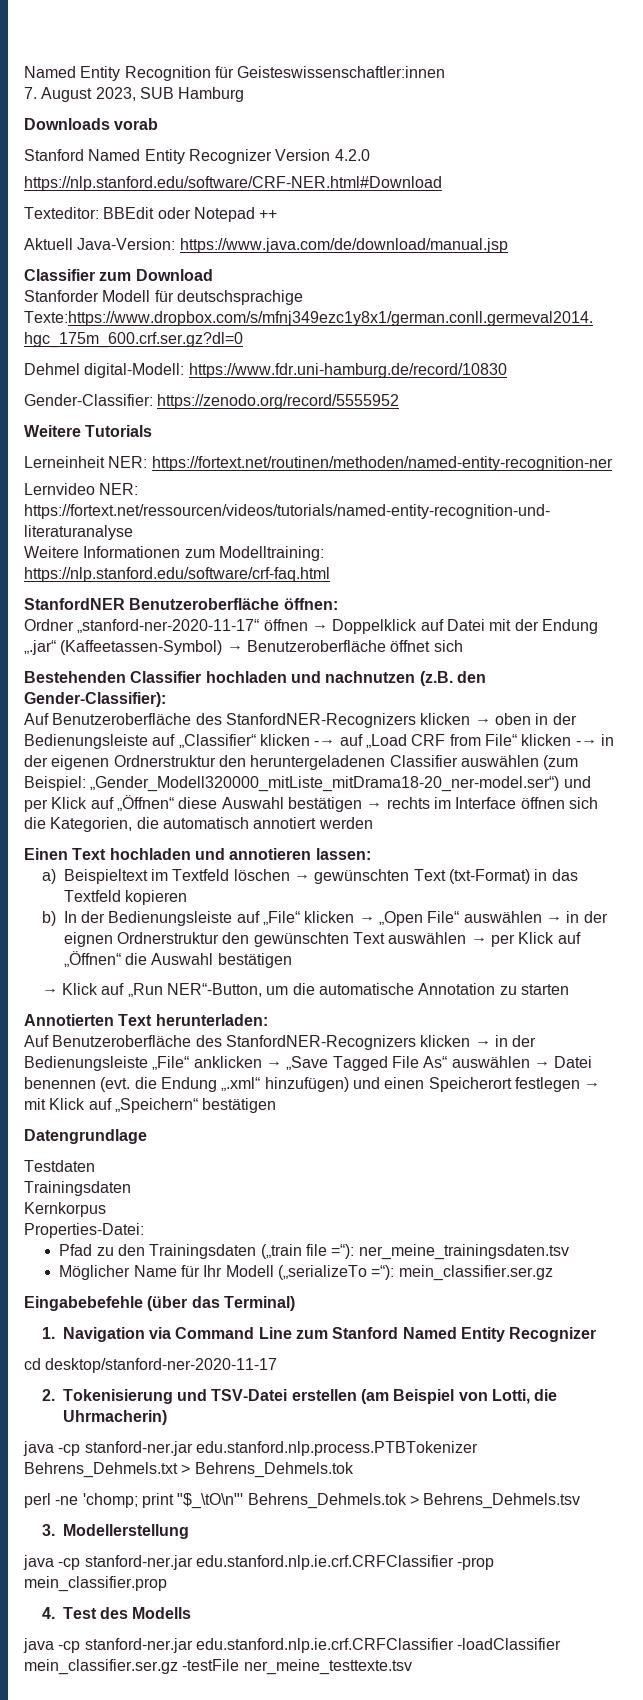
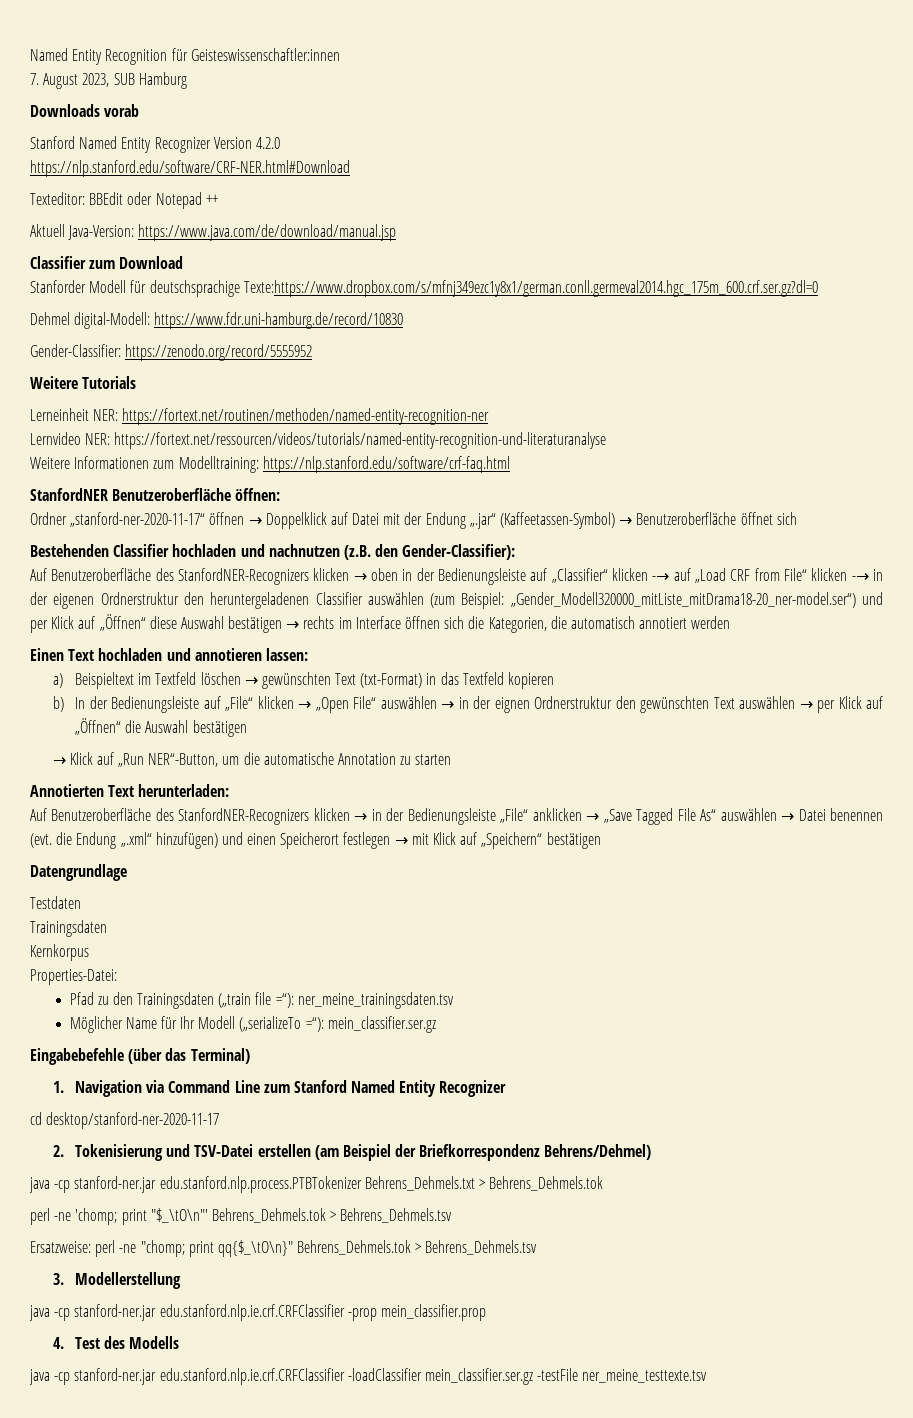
[458,1389,558,1404] [62,1410,167,1425] von Lotti, die Uhrmacherin) -> [395,1144,652,1161] der Briefkorrespondenz Behrens/Dehmel)
(581, 1501) none -> [30,1240,538,1257] // Ersatzweise: perl -ne "chomp; print qq{$_\tO\n}" Behrens_Dehmels.tok > Behrens_Dehmels.tsv

